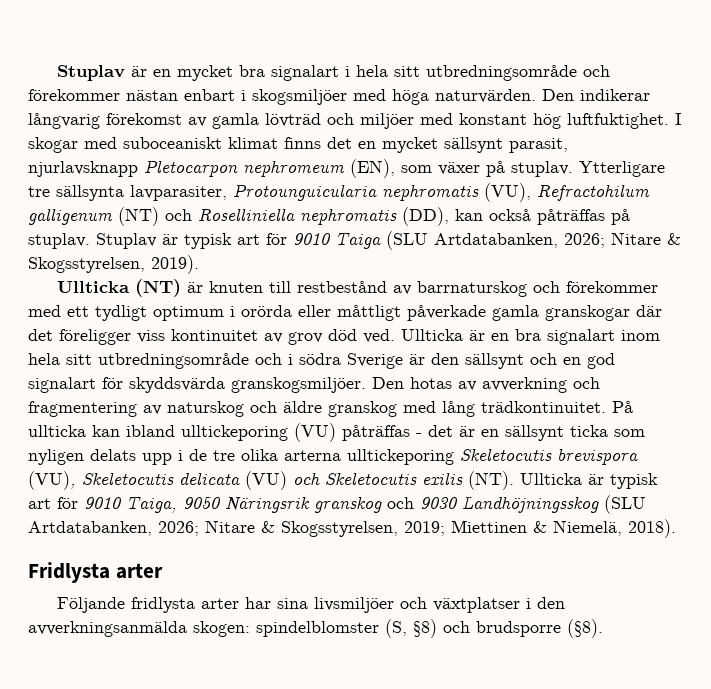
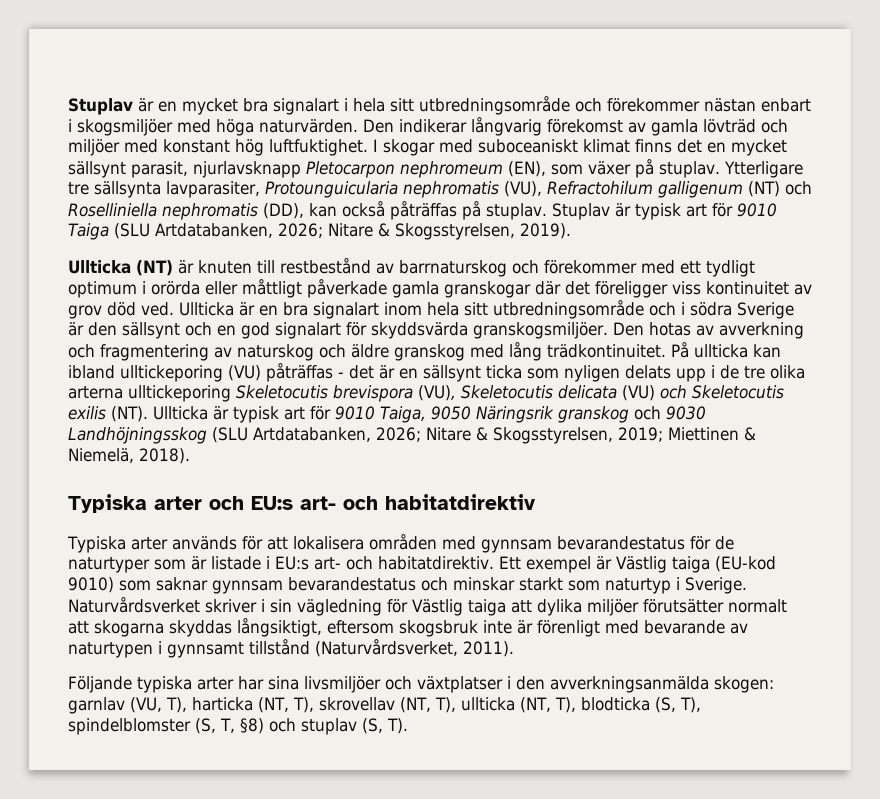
[28,562,163,583] Fridlysta arter -> [68,494,536,513] [67,534,734,553] [68,556,776,573] [68,577,747,594] [68,597,787,616] [68,618,748,637] [68,639,514,658] Typiska arter och EU:s art- och habitatdirektiv // Typiska arter används för att lokalisera områden med gynnsam bevarandestatus för de naturtyper som är listade i EU:s art- och habitatdirektiv. Ett exempel är Västlig taiga (EU-kod 9010) som saknar gynnsam bevarandestatus och minskar starkt som naturtyp i Sverige. Naturvårdsverket skriver i sin vägledning för Västlig taiga att dylika miljöer förutsätter normalt att skogarna skyddas långsiktigt, eftersom skogsbruk inte är förenligt med bevarande av naturtypen i gynnsamt tillstånd (Naturvårdsverket, 2011).
[131,597,196,613] fridlysta -> [137,676,192,693] typiska
(250, 629) none -> [68,697,701,714] garnlav (VU, T), harticka (NT, T), skrovellav (NT, T), ullticka (NT, T), blodticka (S, T),
(407, 628) none -> [220,718,235,733] T,
[476,619,603,638] brudsporre (§8). -> [301,718,408,735] stuplav (S, T).

